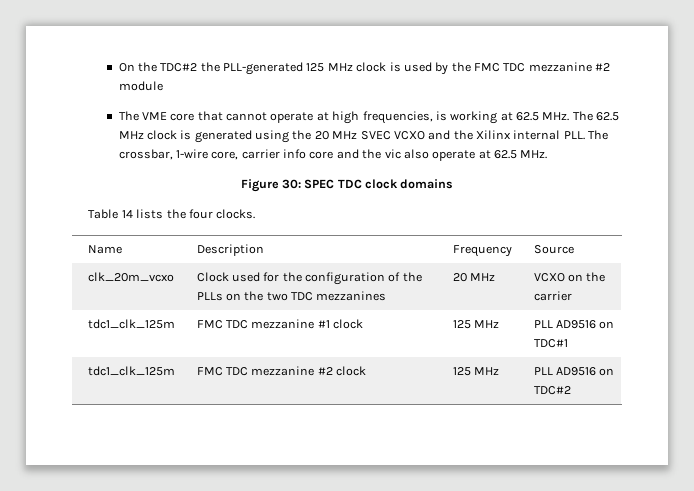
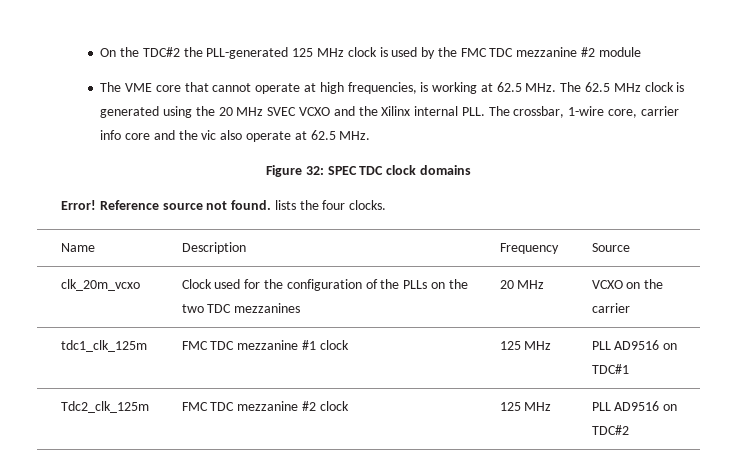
[281,179,301,189] 30: -> [305,166,324,175] 32:
[88,209,133,219] Table 14 -> [60,200,272,210] Error! Reference source not found.
[87,366,175,376] tdc1_clk_125m -> [60,401,149,413] Tdc2_clk_125m

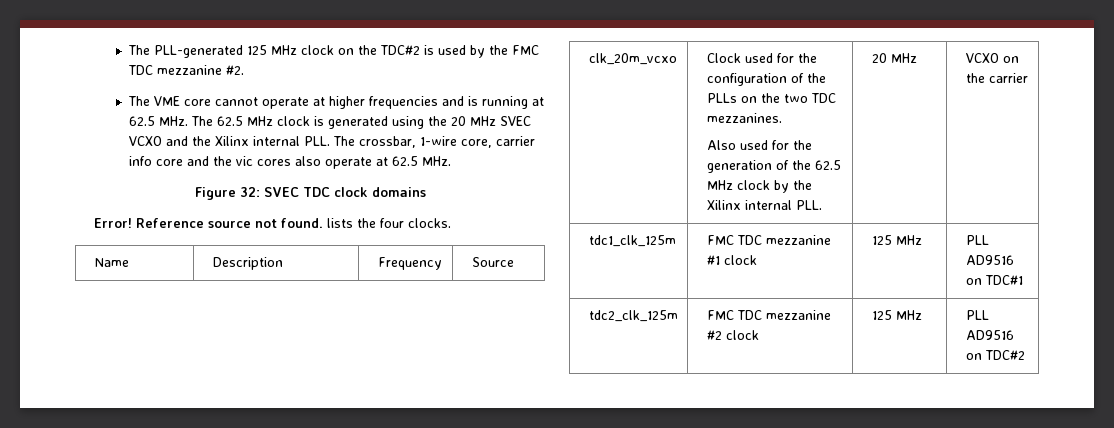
[100,47,203,57] On the TDC#2 the -> [127,45,150,55] The
(377, 52) none -> [337,45,420,55] on the TDC#2
[581,47,641,57] #2 module -> [225,65,244,75] #2.
[184,82,209,92] that -> (211, 102) none
[319,82,478,94] high frequencies, is working -> [328,96,528,109] higher frequencies and is running
(217, 135) none -> [256,159,291,166] cores
[327,166,357,175] SPEC -> [263,187,299,197] SVEC
[234,303,301,313] mezzanines -> [707,113,783,123] [707,140,813,150] [707,160,842,173] [707,180,813,193] [707,200,823,210] mezzanines. // Also used for the generation of the 62.5 MHz clock by the Xilinx internal PLL.
[60,401,149,413] Tdc2_clk_125m -> [589,310,679,322] tdc2_clk_125m

